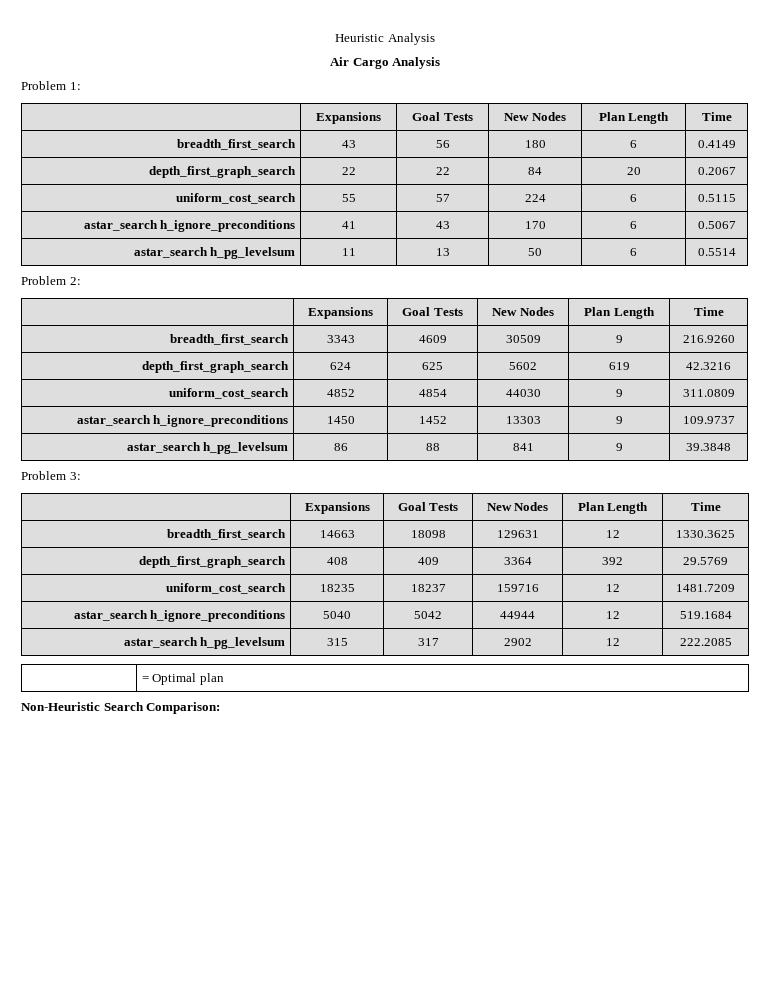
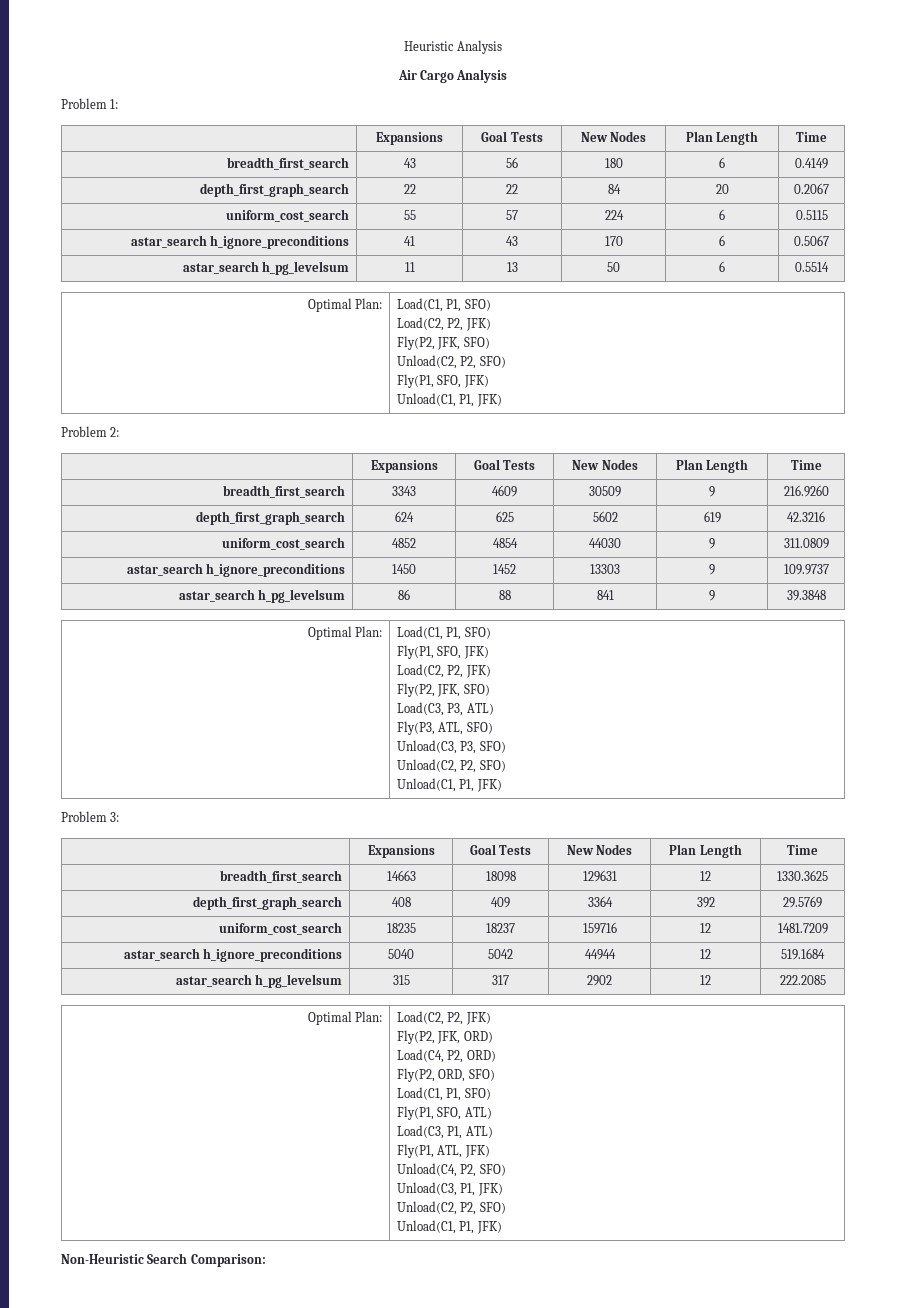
(736, 252) none -> [307,298,382,312] [397,298,491,312] [397,317,491,331] [397,336,490,350] [397,355,506,369] [397,374,489,388] [397,393,502,407] // Optimal Plan: | Load(C1, P1, SFO) // Load(C2, P2, JFK) // Fly(P2, JFK, SFO) // Unload(C2, P2, SFO) // Fly(P1, SFO, JFK) // Unload(C1, P1, JFK)
(732, 447) none -> [307,626,382,640] [397,626,491,640] [397,645,489,659] [397,664,491,678] [397,683,490,697] [397,702,494,716] [397,721,493,735] [397,740,506,754] [397,759,506,773] [397,778,502,792] // Optimal Plan: | Load(C1, P1, SFO) // Fly(P1, SFO, JFK) // Load(C2, P2, JFK) // Fly(P2, JFK, SFO) // Load(C3, P3, ATL) // Fly(P3, ATL, SFO) // Unload(C3, P3, SFO) // Unload(C2, P2, SFO) // Unload(C1, P1, JFK)
[141,673,224,685] | = Optimal plan -> [307,1011,382,1025] [397,1011,491,1025] [397,1030,493,1044] [397,1049,496,1063] [397,1068,495,1082] [397,1087,491,1101] [397,1106,492,1120] [397,1125,493,1139] [397,1144,490,1158] [397,1163,506,1177] [397,1182,503,1196] [397,1201,506,1215] [397,1220,502,1234] Optimal Plan: | Load(C2, P2, JFK) // Fly(P2, JFK, ORD) // Load(C4, P2, ORD) // Fly(P2, ORD, SFO) // Load(C1, P1, SFO) // Fly(P1, SFO, ATL) // Load(C3, P1, ATL) // Fly(P1, ATL, JFK) // Unload(C4, P2, SFO) // Unload(C3, P1, JFK) // Unload(C2, P2, SFO) // Unload(C1, P1, JFK)

